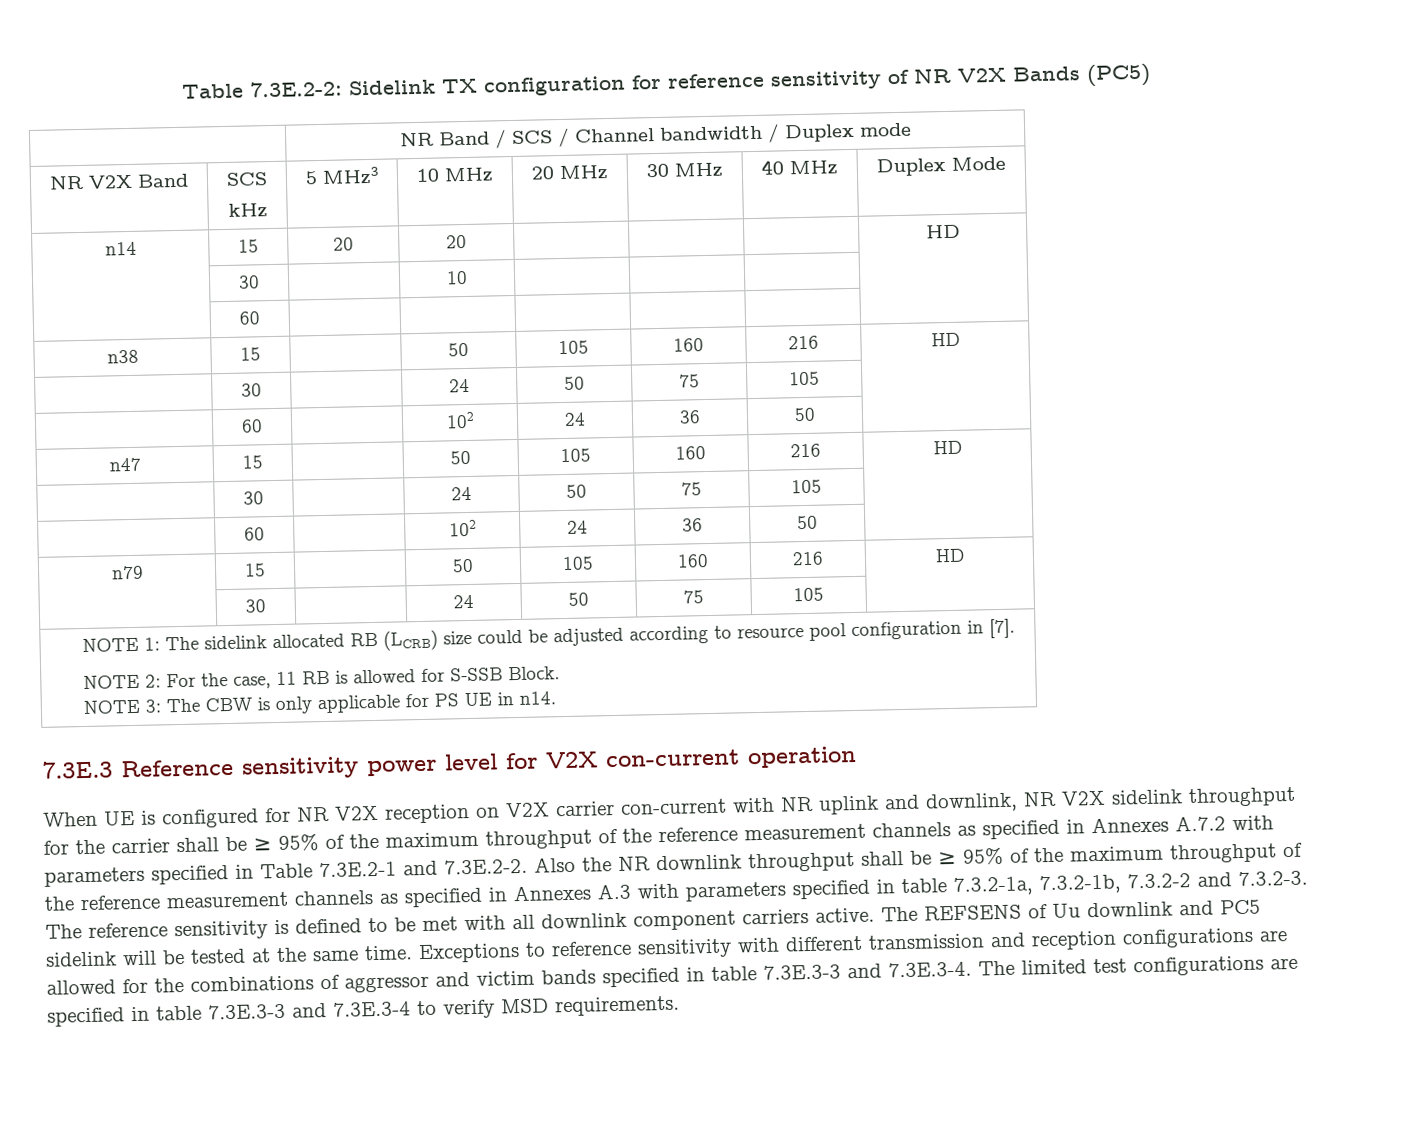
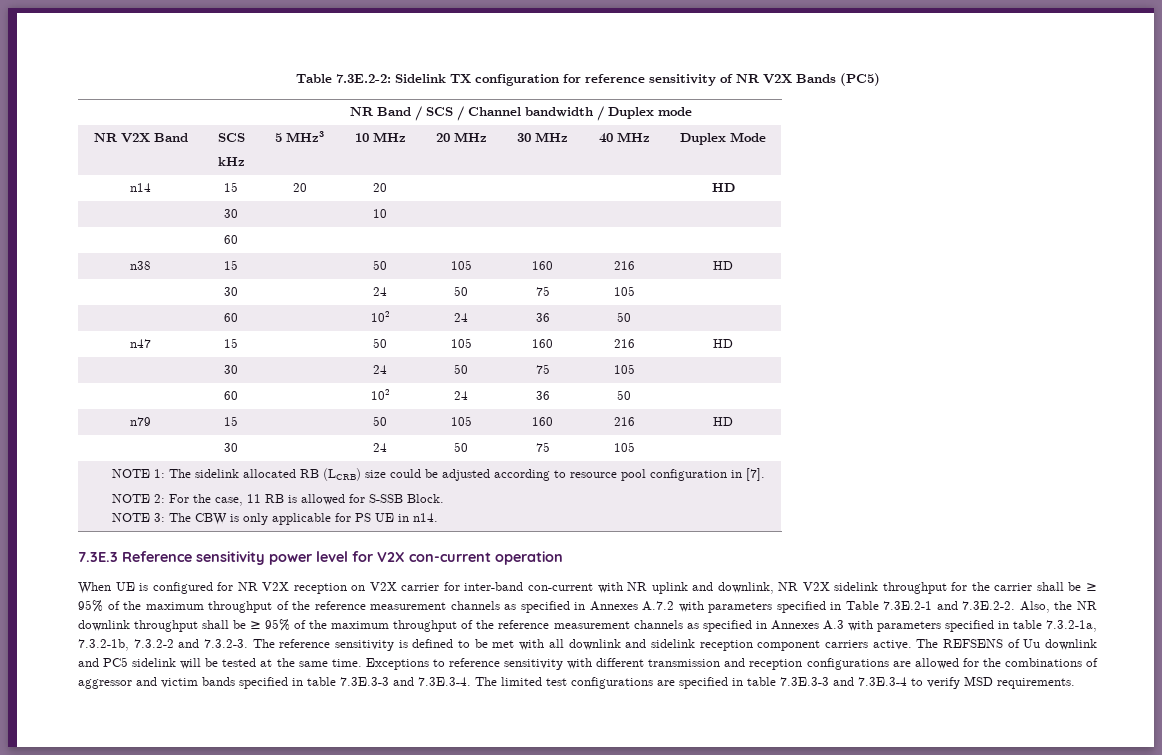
(615, 809) none -> [443,582,524,591] for inter-band
[534,856,576,873] Also -> [1019,601,1050,613] Also,
(627, 920) none -> [625,639,753,651] and sidelink reception

